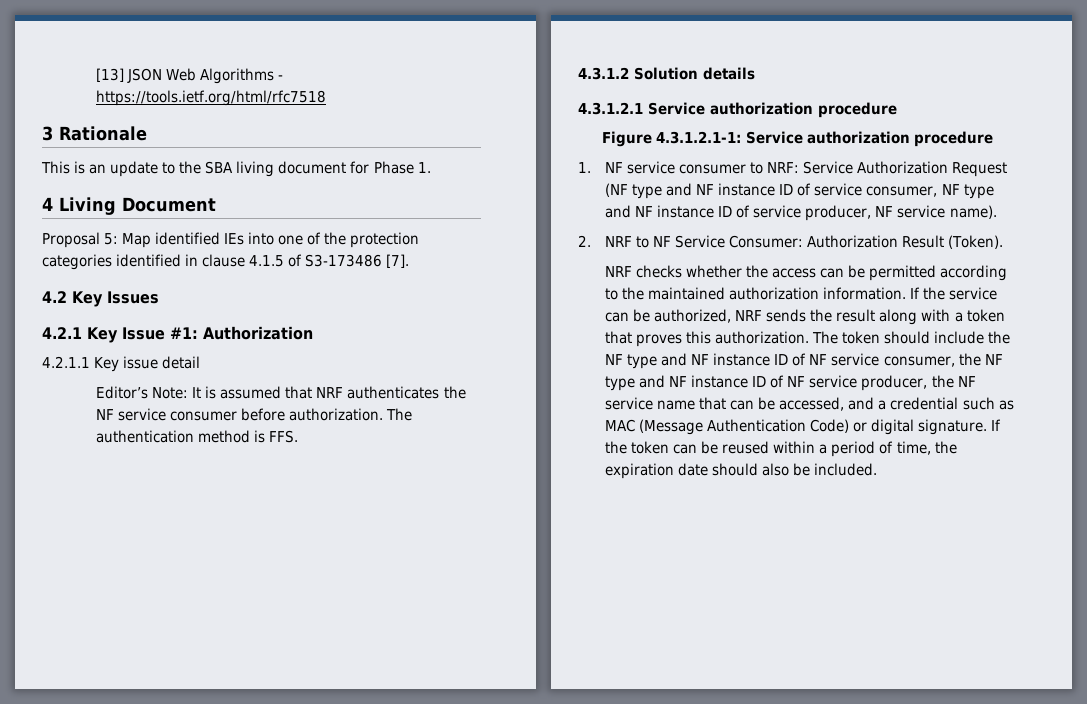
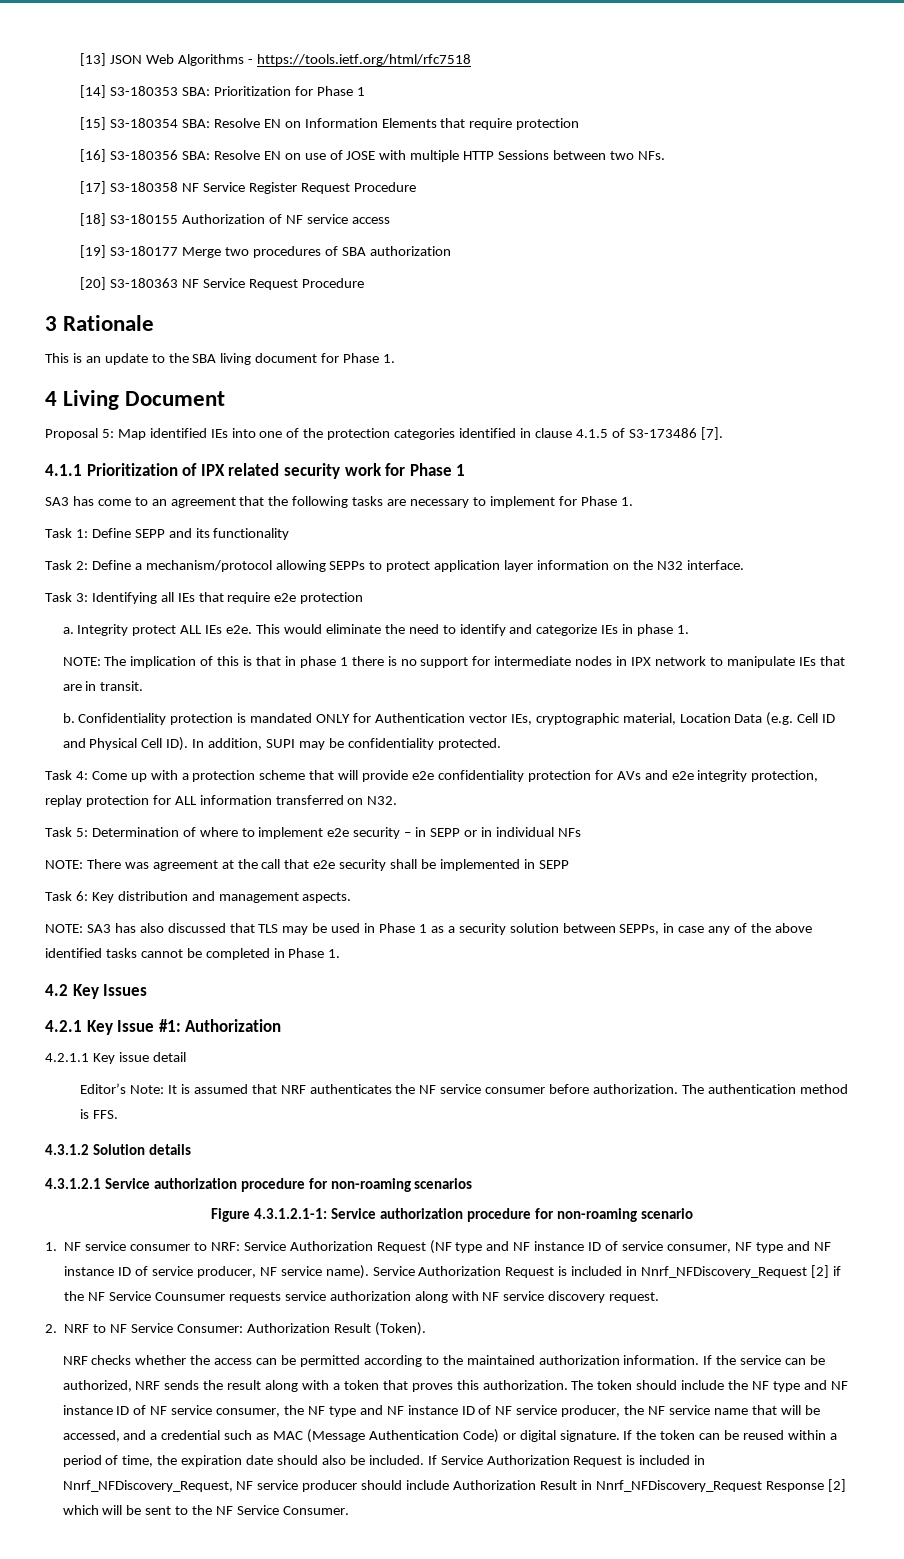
(327, 98) none -> [80,85,365,98] [80,117,580,130] [80,149,665,162] [80,181,416,194] [80,213,390,226] [80,245,451,258] [80,277,364,290] // [14] S3-180353 SBA: Prioritization for Phase 1 // [15] S3-180354 SBA: Resolve EN on Information Elements that require protection // [16] S3-180356 SBA: Resolve EN on use of JOSE with multiple HTTP Sessions between two NFs. // [17] S3-180358 NF Service Register Request Procedure // [18] S3-180155 Authorization of NF service access // [19] S3-180177 Merge two procedures of SBA authorization // [20] S3-180363 NF Service Request Procedure
(410, 261) none -> [45,463,466,479] [45,496,633,508] [45,528,290,540] [45,560,744,572] [45,592,364,604] [62,624,690,636] [62,656,845,668] [62,681,144,691] [62,712,836,726] [62,737,501,751] [45,770,819,782] [45,795,398,807] [45,827,581,839] [45,859,569,871] [45,891,352,903] [45,923,812,935] [45,948,341,960] // 4.1.1 Prioritization of IPX related security work for Phase 1 // SA3 has come to an agreement that the following tasks are necessary to implement for Phase 1. // Task 1: Define SEPP and its functionality // Task 2: Define a mechanism/protocol allowing SEPPs to protect application layer information on the N32 interface. // Task 3: Identifying all IEs that require e2e protection // a. Integrity protect ALL IEs e2e. This would eliminate the need to identify and categorize IEs in phase 1. // NOTE: The implication of this is that in phase 1 there is no support for intermediate nodes in IPX network to manipulate IEs that are in transit. // b. Confidentiality protection is mandated ONLY for Authentication vector IEs, cryptographic material, Location Data (e.g. Cell ID and Physical Cell ID). In addition, SUPI may be confidentiality protected. // Task 4: Come up with a protection scheme that will provide e2e confidentiality protection for AVs and e2e integrity protection, replay protection for ALL information transferred on N32. // Task 5: Determination of where to implement e2e security – in SEPP or in individual NFs // NOTE: There was agreement at the call that e2e security shall be implemented in SEPP // Task 6: Key distribution and management aspects. // NOTE: SA3 has also discussed that TLS may be used in Phase 1 as a security solution between SEPPs, in case any of the above identified tasks cannot be completed in Phase 1.
(897, 110) none -> [308,1178,473,1192] for non-roaming scenarios
(993, 139) none -> [534,1208,693,1222] for non-roaming scenario
(997, 212) none -> [372,1265,841,1278] [64,1291,660,1303] Service Authorization Request is included in Nnrf_NFDiscovery_Request [2] if the NF Service Counsumer requests service authorization along with NF service discovery request.
[730,400,755,410] can -> [780,1405,801,1415] will
(878, 469) none -> [427,1455,706,1467] [62,1479,846,1492] [62,1505,349,1515] If Service Authorization Request is included in Nnrf_NFDiscovery_Request, NF service producer should include Authorization Result in Nnrf_NFDiscovery_Request Response [2] which will be sent to the NF Service Consumer.

